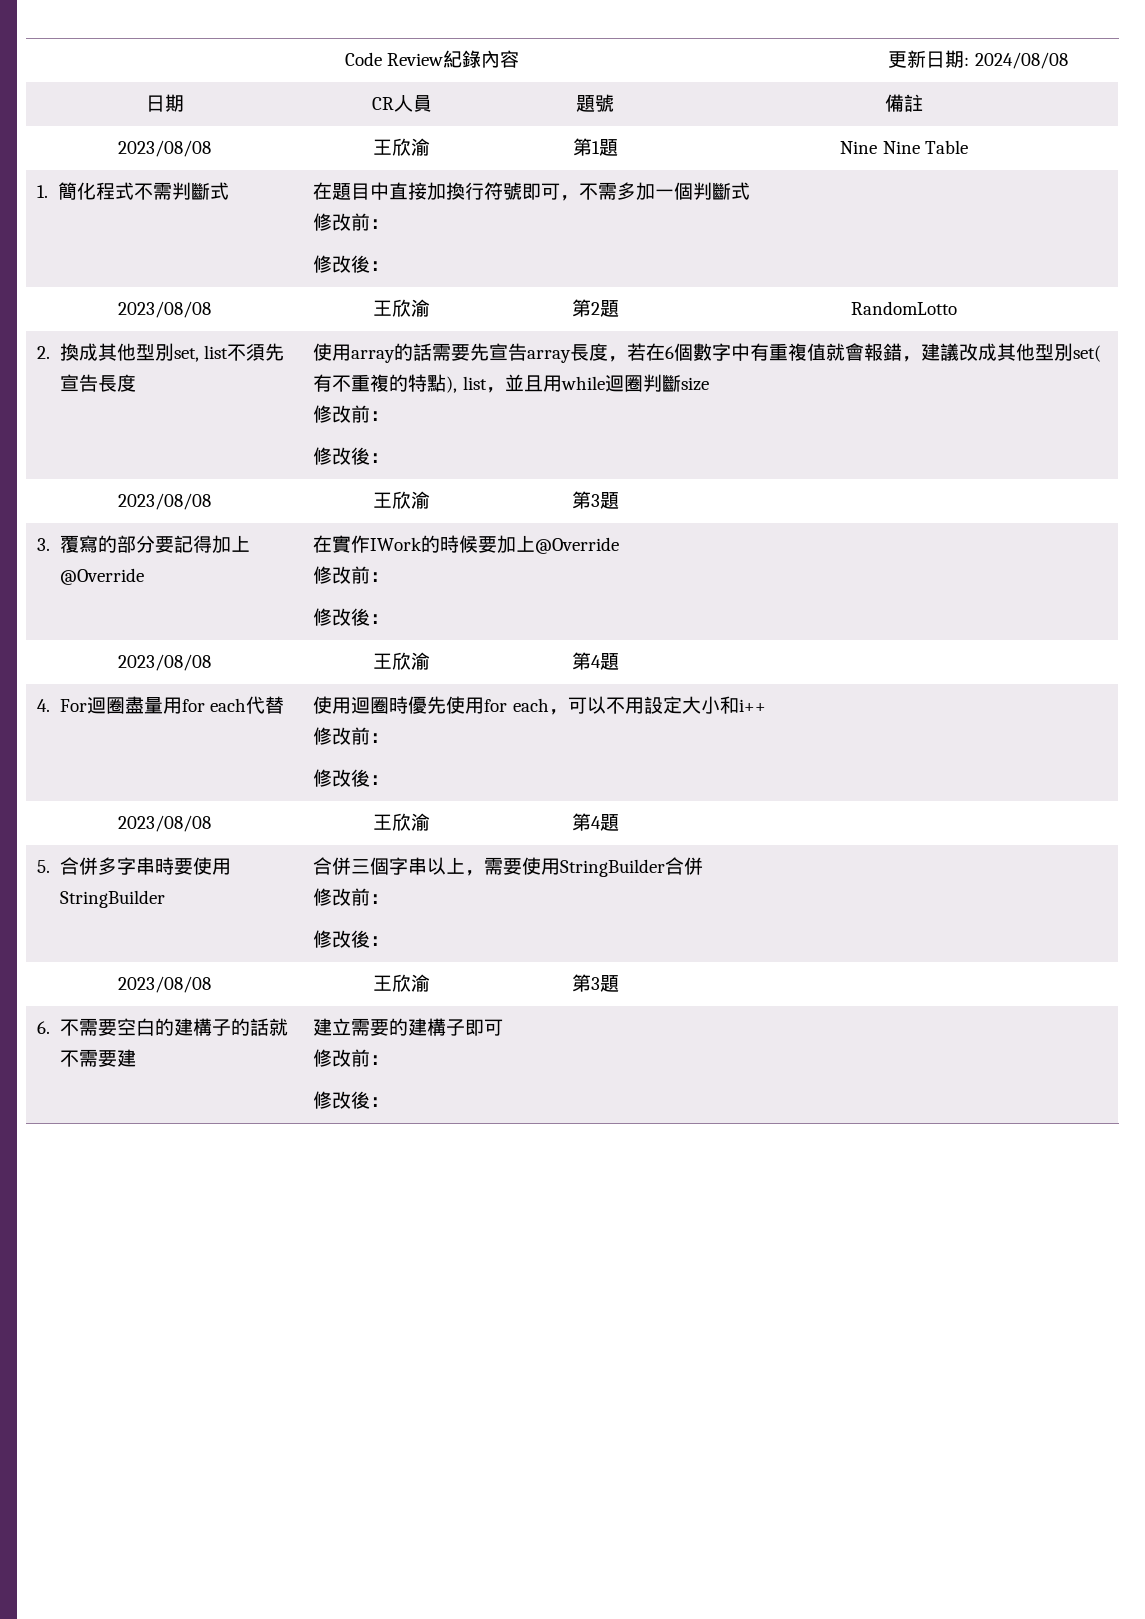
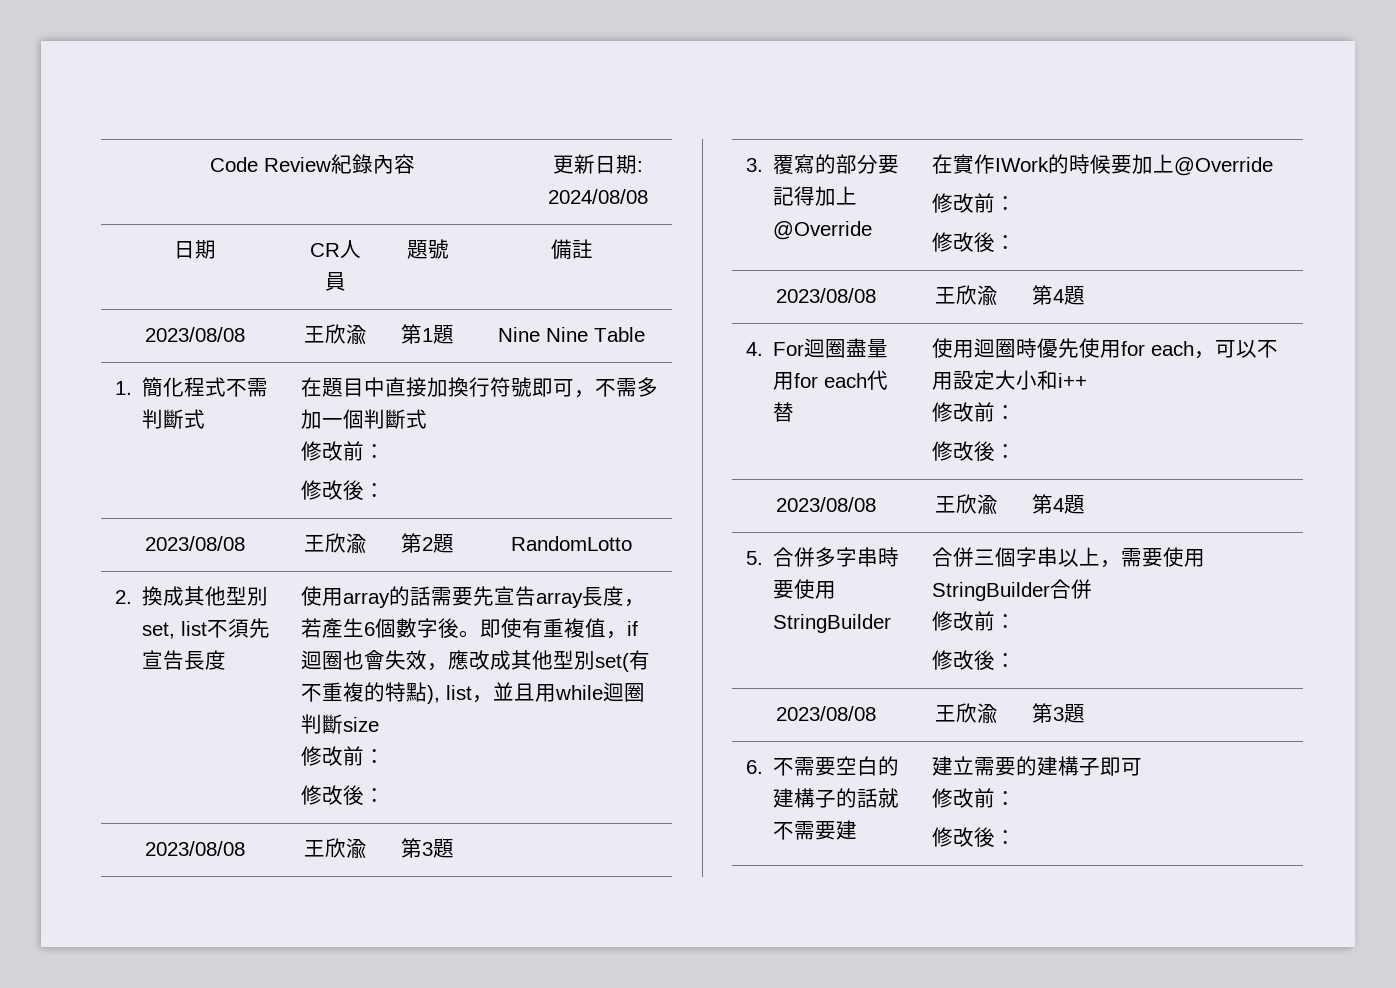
[646,343,666,361] 在 -> [321,618,364,638] 產生
[731,343,960,362] 中有重複值就會報錯，建議 -> [437,618,638,639] [300,650,469,671] 後。即使有重複值，if迴圈也會失效，應

